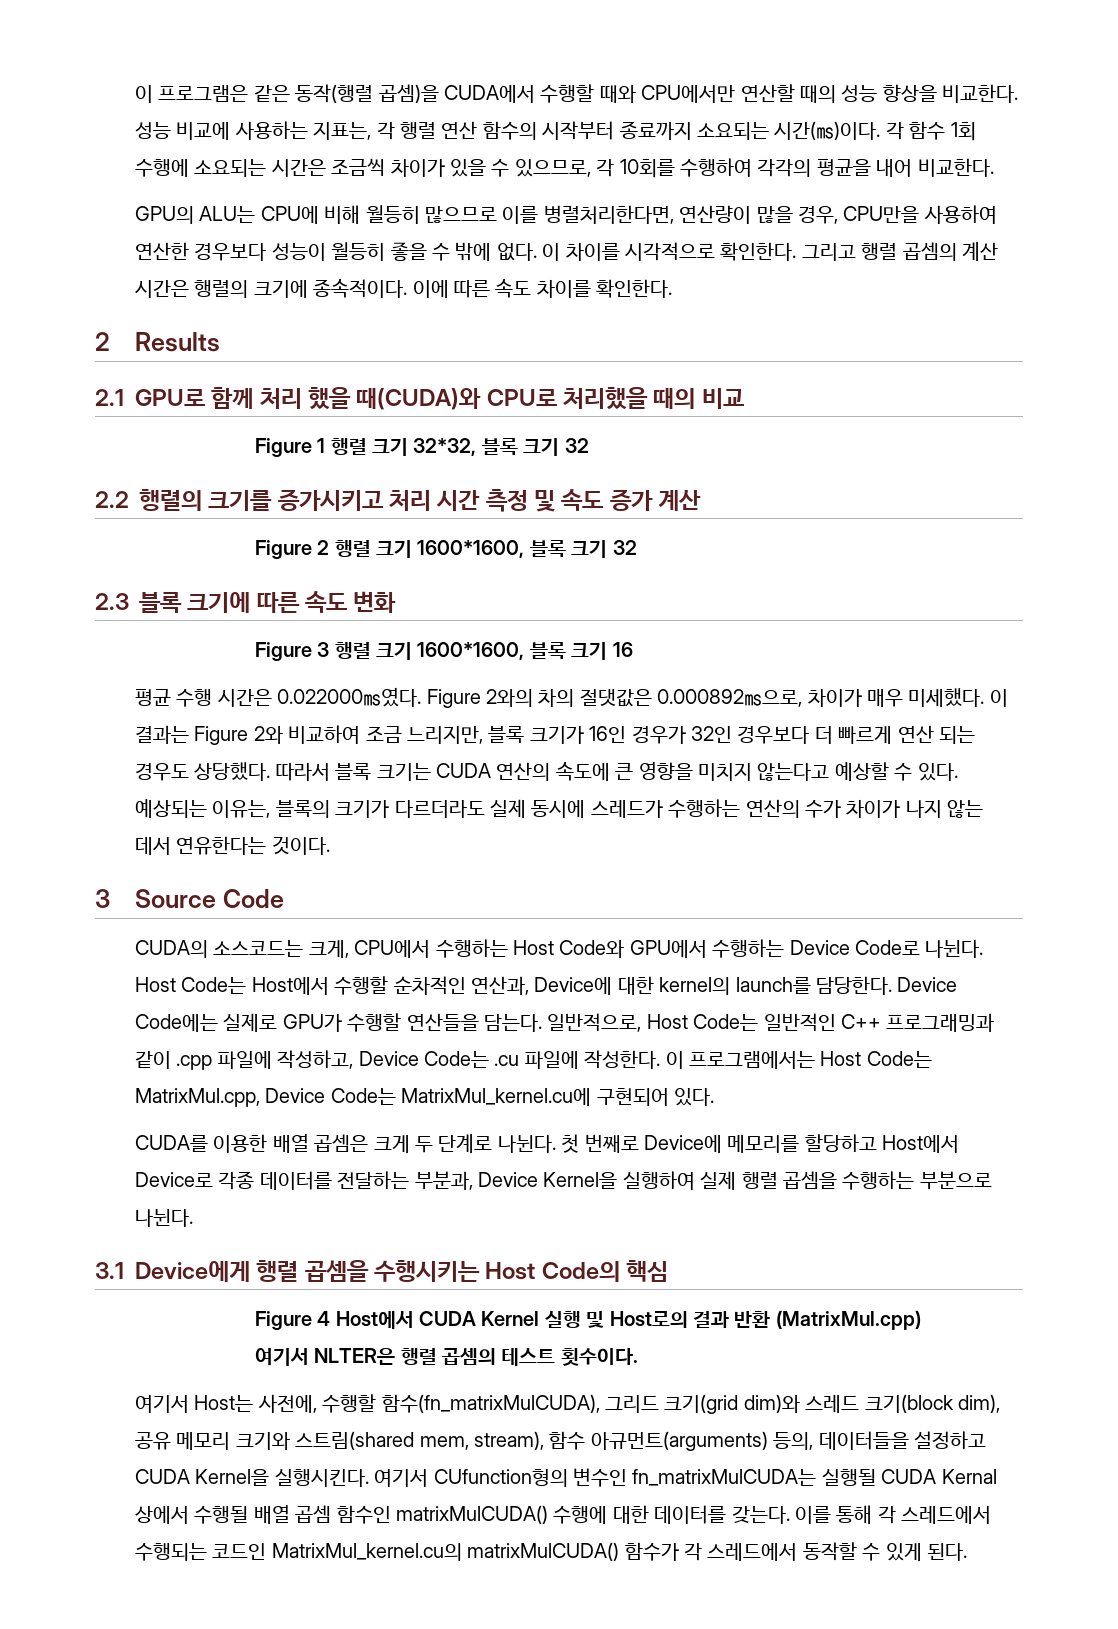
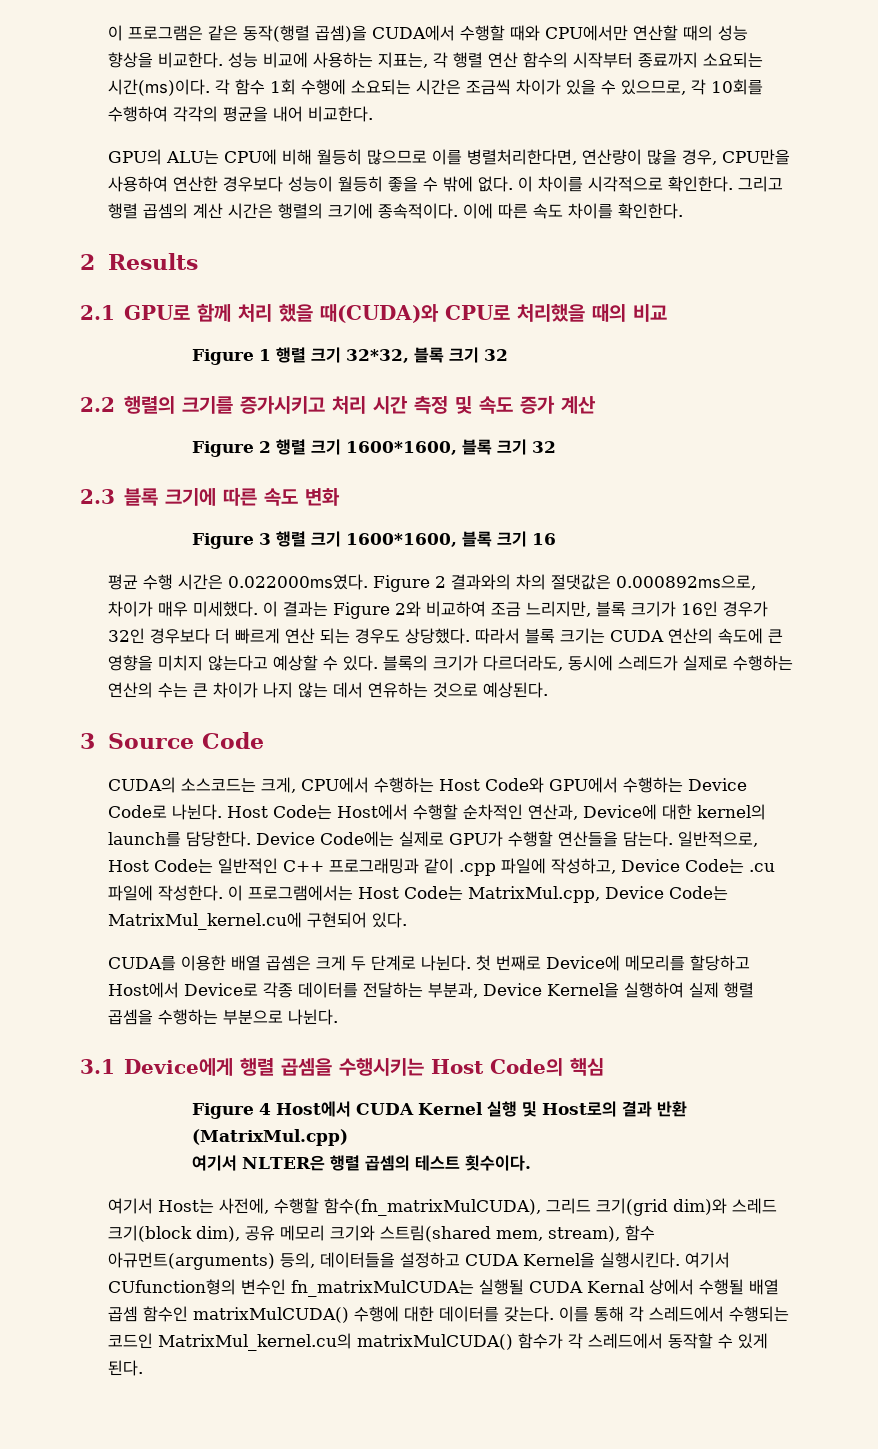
[485,689,533,707] 2와의 -> [435,574,512,590] 2 결과와의
[134,799,526,818] 예상되는 이유는, 블록의 크기가 다르더라도 실제 -> [383,655,564,671] 블록의 크기가 다르더라도,
(663, 809) none -> [683,655,729,671] 실제로
[804,800,841,818] 수가 -> [158,683,209,698] 수는 큰
[176,836,330,855] 연유한다는 것이다. -> [368,682,549,698] 연유하는 것으로 예상된다.

